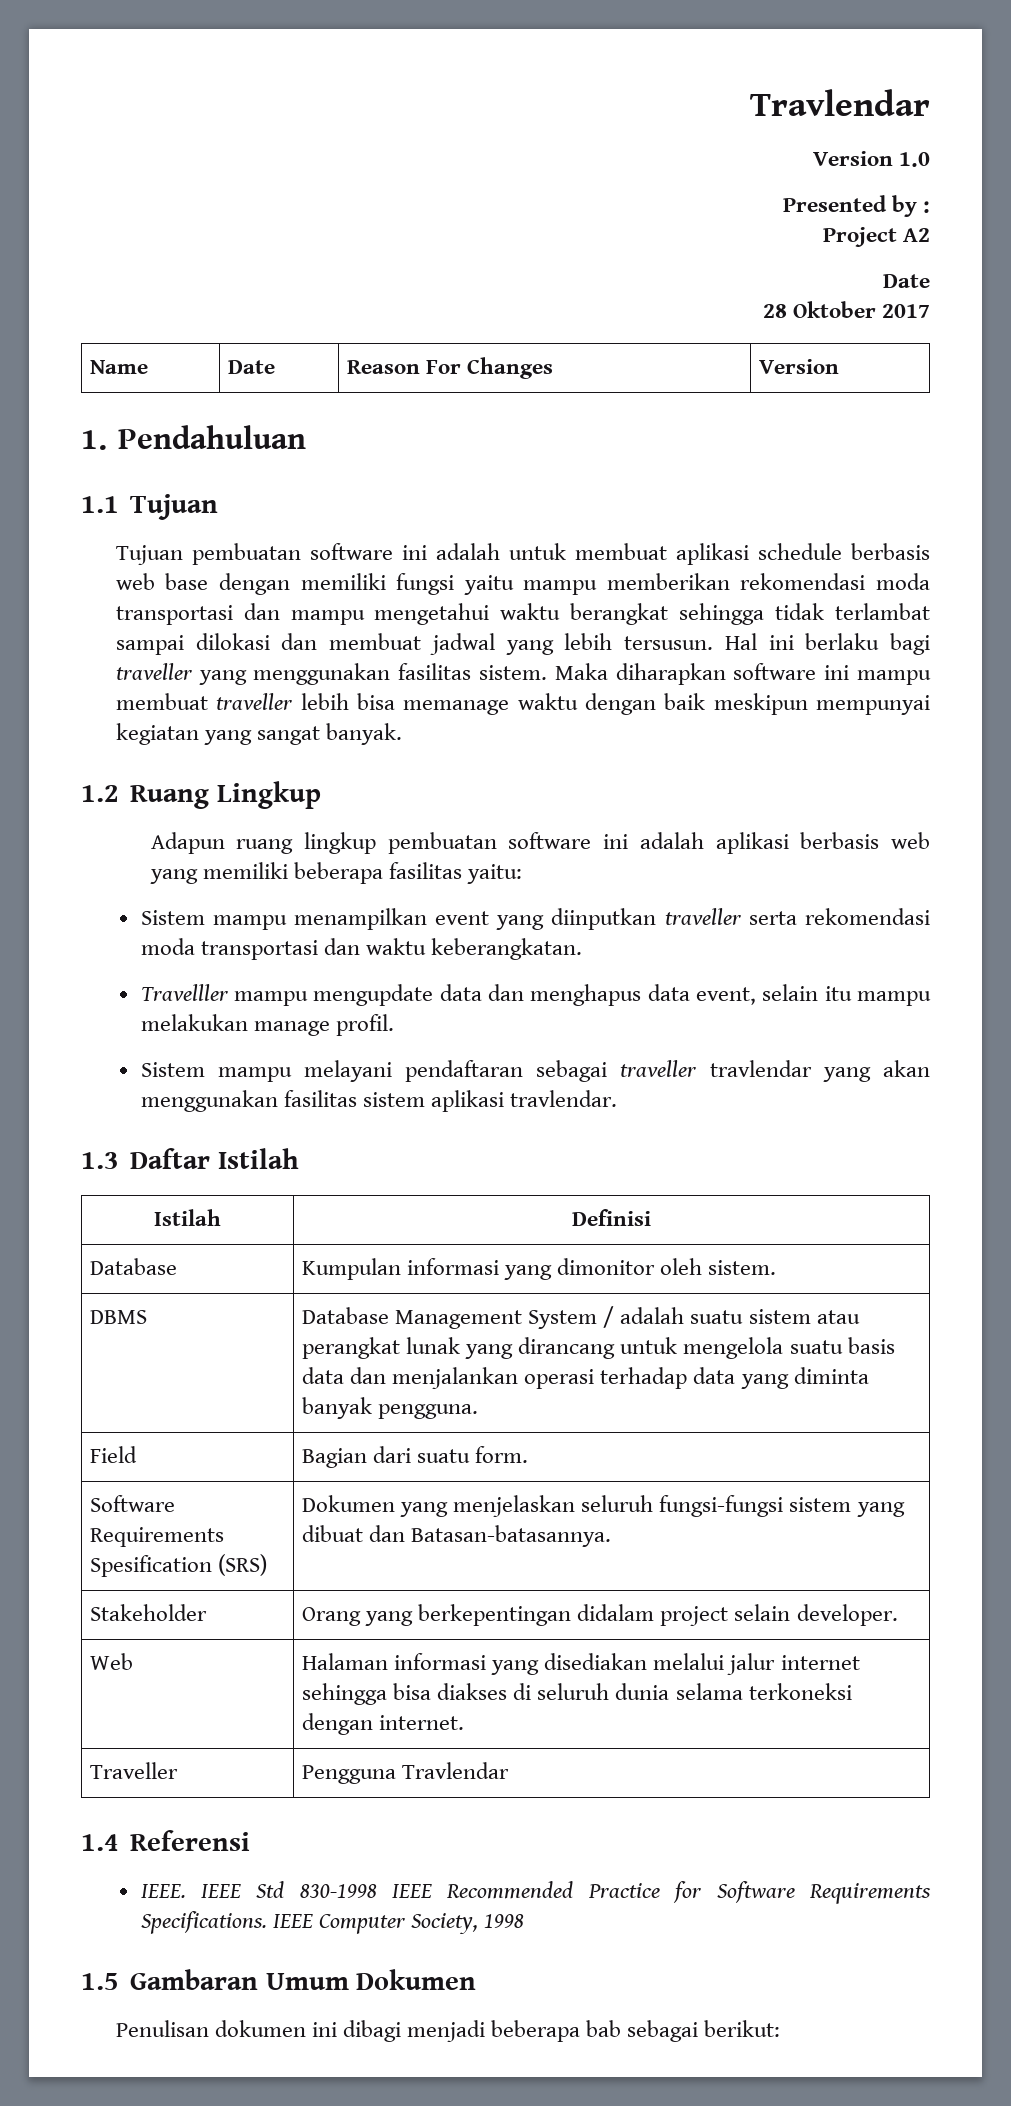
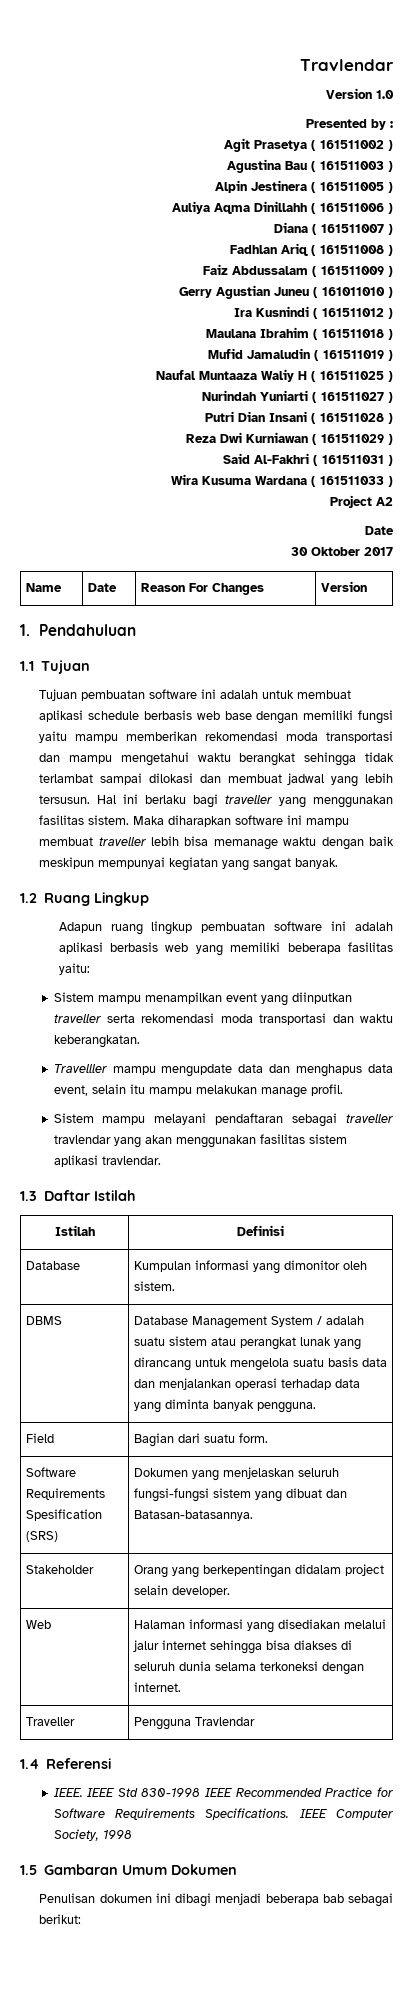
(931, 207) none -> [224,138,393,152] [227,159,393,173] [215,180,393,193] [172,201,393,214] [274,222,393,235] [230,243,393,256] [203,264,393,277] [179,285,393,299] [234,306,393,319] [206,327,393,340] [208,348,393,361] [156,369,393,382] [202,390,393,403] [205,411,393,424] [186,432,393,445] [223,453,393,466] [171,474,393,487] // Agit Prasetya ( 161511002 ) // Agustina Bau ( 161511003 ) // Alpin Jestinera ( 161511005 ) // Auliya Aqma Dinillahh ( 161511006 ) // Diana ( 161511007 ) // Fadhlan Ariq ( 161511008 ) // Faiz Abdussalam ( 161511009 ) // Gerry Agustian Juneu ( 161011010 ) // Ira Kusnindi ( 161511012 ) // Maulana Ibrahim ( 161511018 ) // Mufid Jamaludin ( 161511019 ) // Naufal Muntaaza Waliy H ( 161511025 ) // Nurindah Yuniarti ( 161511027 ) // Putri Dian Insani ( 161511028 ) // Reza Dwi Kurniawan ( 161511029 ) // Said Al-Fakhri ( 161511031 ) // Wira Kusuma Wardana ( 161511033 )
[762,304,787,318] 28 -> [291,547,308,556] 30

